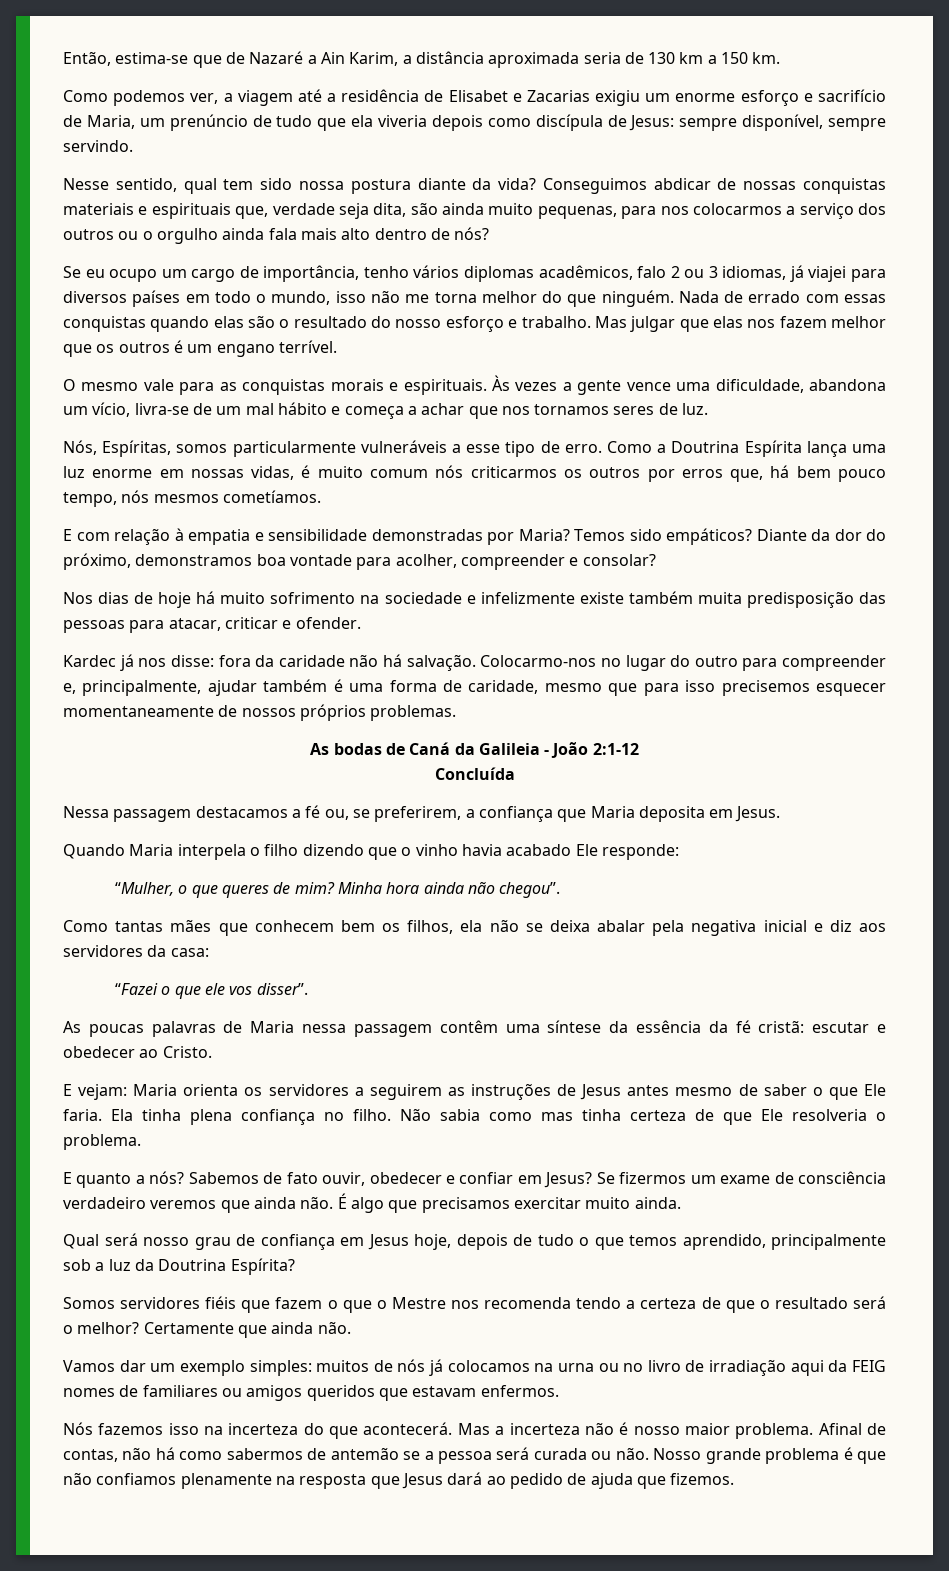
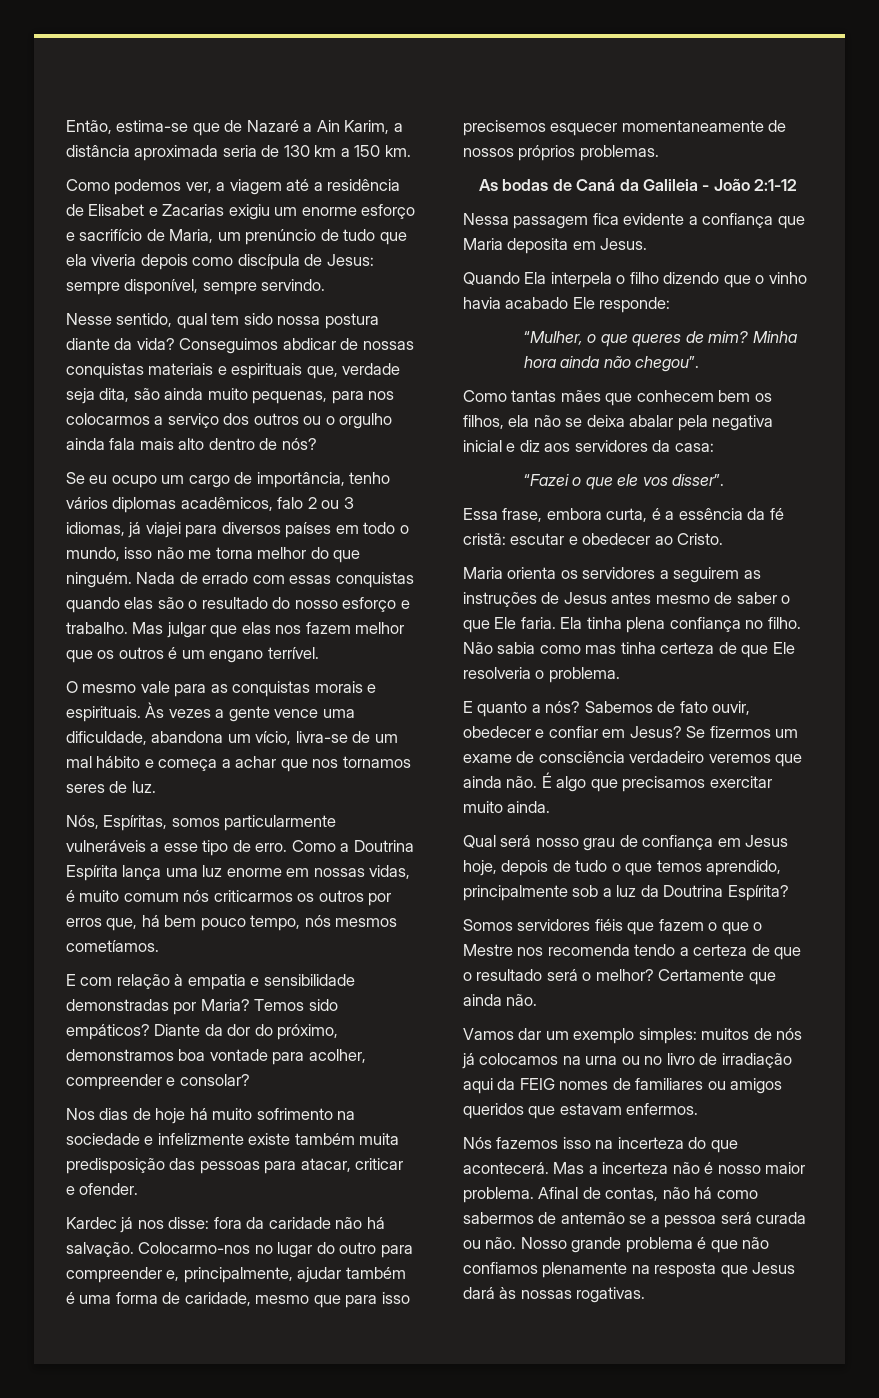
[434,767,515,780] // Concluída -> (798, 185) none
[195,805,462,822] destacamos a fé ou, se preferirem, -> [592,213,685,225] fica evidente
[129,844,174,856] Maria -> [524,272,547,284] Ela
[63,1020,629,1037] As poucas palavras de Maria nessa passagem contêm uma síntese da -> [463,508,675,522] Essa frase, embora curta, é a
[63,1084,128,1100] E vejam: -> (724, 539) none
[486,1473,735,1489] ao pedido de ajuda que fizemos. -> [499,1287,646,1303] às nossas rogativas.

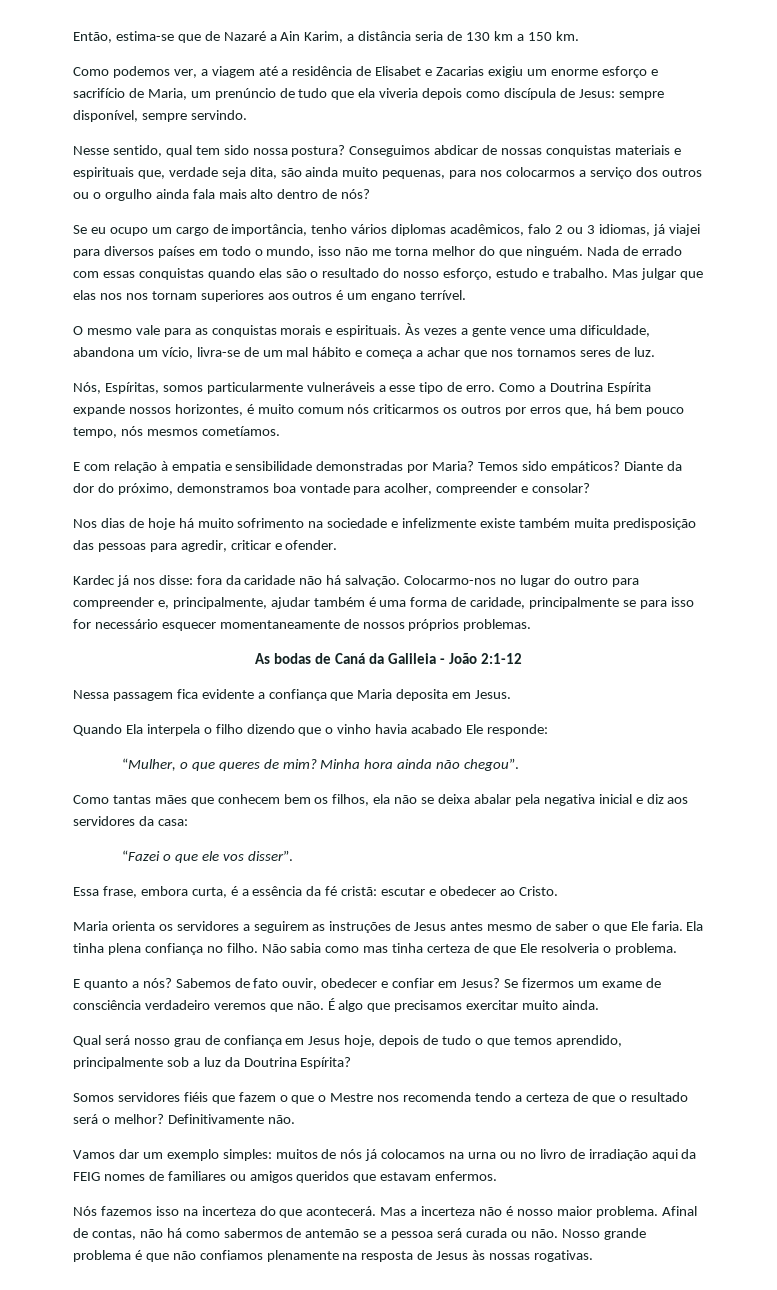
[134,145,219,161] aproximada -> (412, 36) none
[324,313,379,329] [66,338,175,350] postura diante da vida? -> [291,145,346,157] postura?
[342,597,397,612] esforço -> [443,268,539,280] esforço, estudo
[305,622,405,634] [66,650,115,663] fazem melhor que os -> [125,290,289,302] nos tornam superiores aos
[122,865,411,880] lança uma luz enorme em nossas vidas, -> [73,404,243,416] expande nossos horizontes,
[300,1158,351,1172] atacar, -> [180,540,227,552] agredir,
[255,1292,410,1308] [463,120,546,136] mesmo que para isso precisemos -> [529,597,694,609] [73,619,158,629] principalmente se para isso for necessário
[463,776,502,788] ainda -> (293, 1007) none
[658,969,776,985] [463,994,502,1006] Certamente que ainda -> [167,1114,264,1124] Definitivamente
[720,1262,796,1278] [463,1287,495,1299] que Jesus dará -> [417,1250,469,1260] de Jesus

